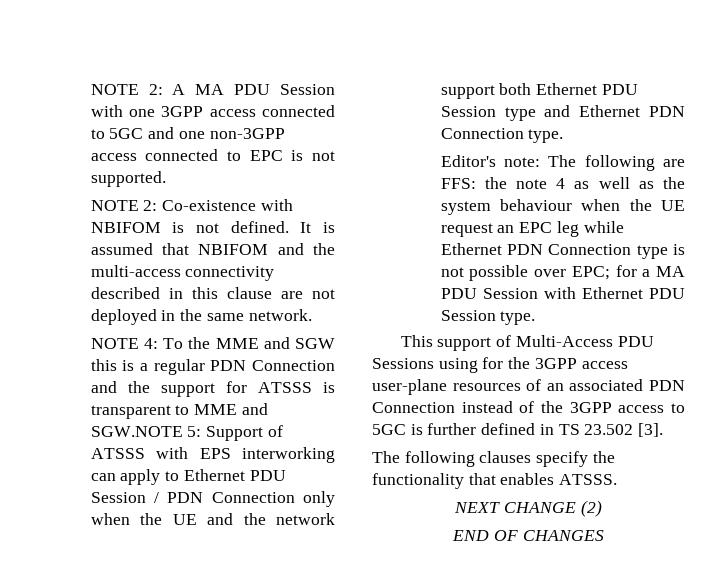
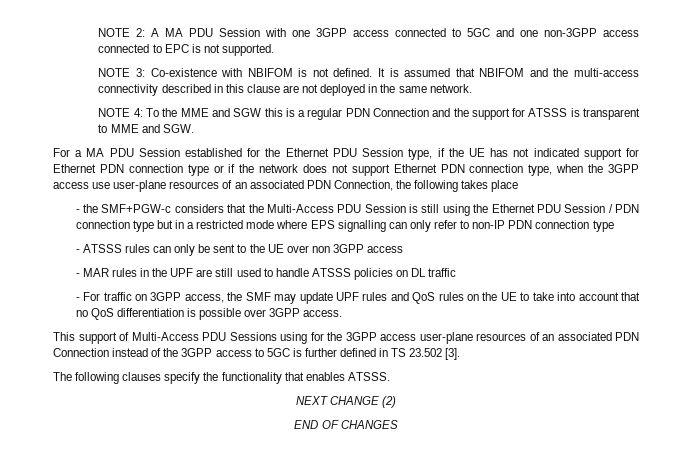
[143,200,158,211] 2: -> [136,68,146,77] 3:
[90,425,283,441] [90,447,335,463] [90,469,180,485] SGW.NOTE 5: Support of ATSSS with EPS interworking can apply to -> [162,124,194,133] [53,148,640,160] [53,164,639,176] [53,180,519,192] [75,204,489,216] SGW. // For a MA PDU Session established for the Ethernet PDU Session type, if the UE has not indicated support for Ethernet PDN connection type or if the network does not support Ethernet PDN connection type, when the 3GPP access use user-plane resources of an associated PDN Connection, the following takes place // - the SMF+PGW-c considers that the Multi-Access PDU Session is still using the
[211,491,335,507] [90,513,335,525] [440,83,638,99] [440,105,685,121] [440,128,564,143] [440,155,685,171] [440,177,685,189] [440,199,685,215] [440,221,624,237] [440,243,685,259] [440,265,685,281] [440,287,685,299] [440,310,536,325] Connection only when the UE and the network support both Ethernet PDU Session type and Ethernet PDN Connection type. // Editor's note: The following are FFS: the note 4 as well as the system behaviour when the UE request an EPC leg while Ethernet PDN Connection type is not possible over EPC; for a MA PDU Session with Ethernet PDU Session type. -> [75,220,614,232] [75,244,404,256] [75,268,457,280] [75,292,640,304] [75,308,343,320] connection type but in a restricted mode where EPS signalling can only refer to non-IP PDN connection type // - ATSSS rules can only be sent to the UE over non 3GPP access // - MAR rules in the UPF are still used to handle ATSSS policies on DL traffic // - For traffic on 3GPP access, the SMF may update UPF rules and QoS rules on the UE to take into account that no QoS differentiation is possible over 3GPP access.

